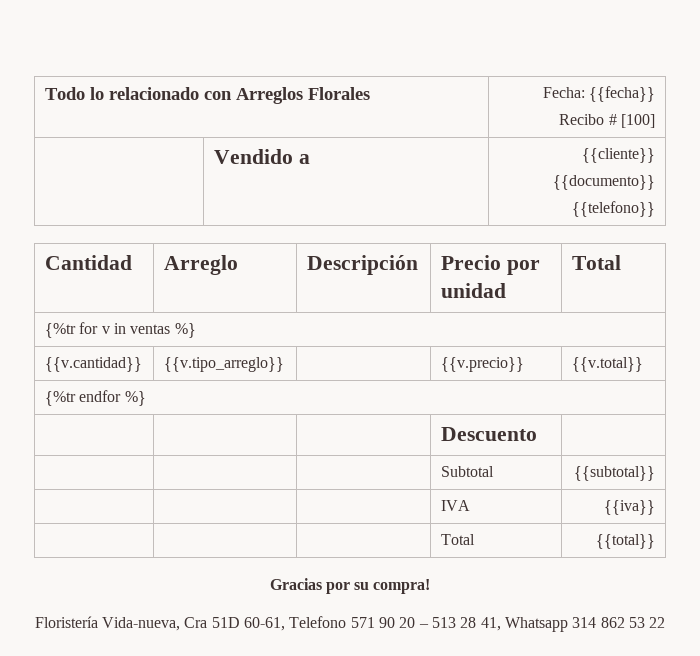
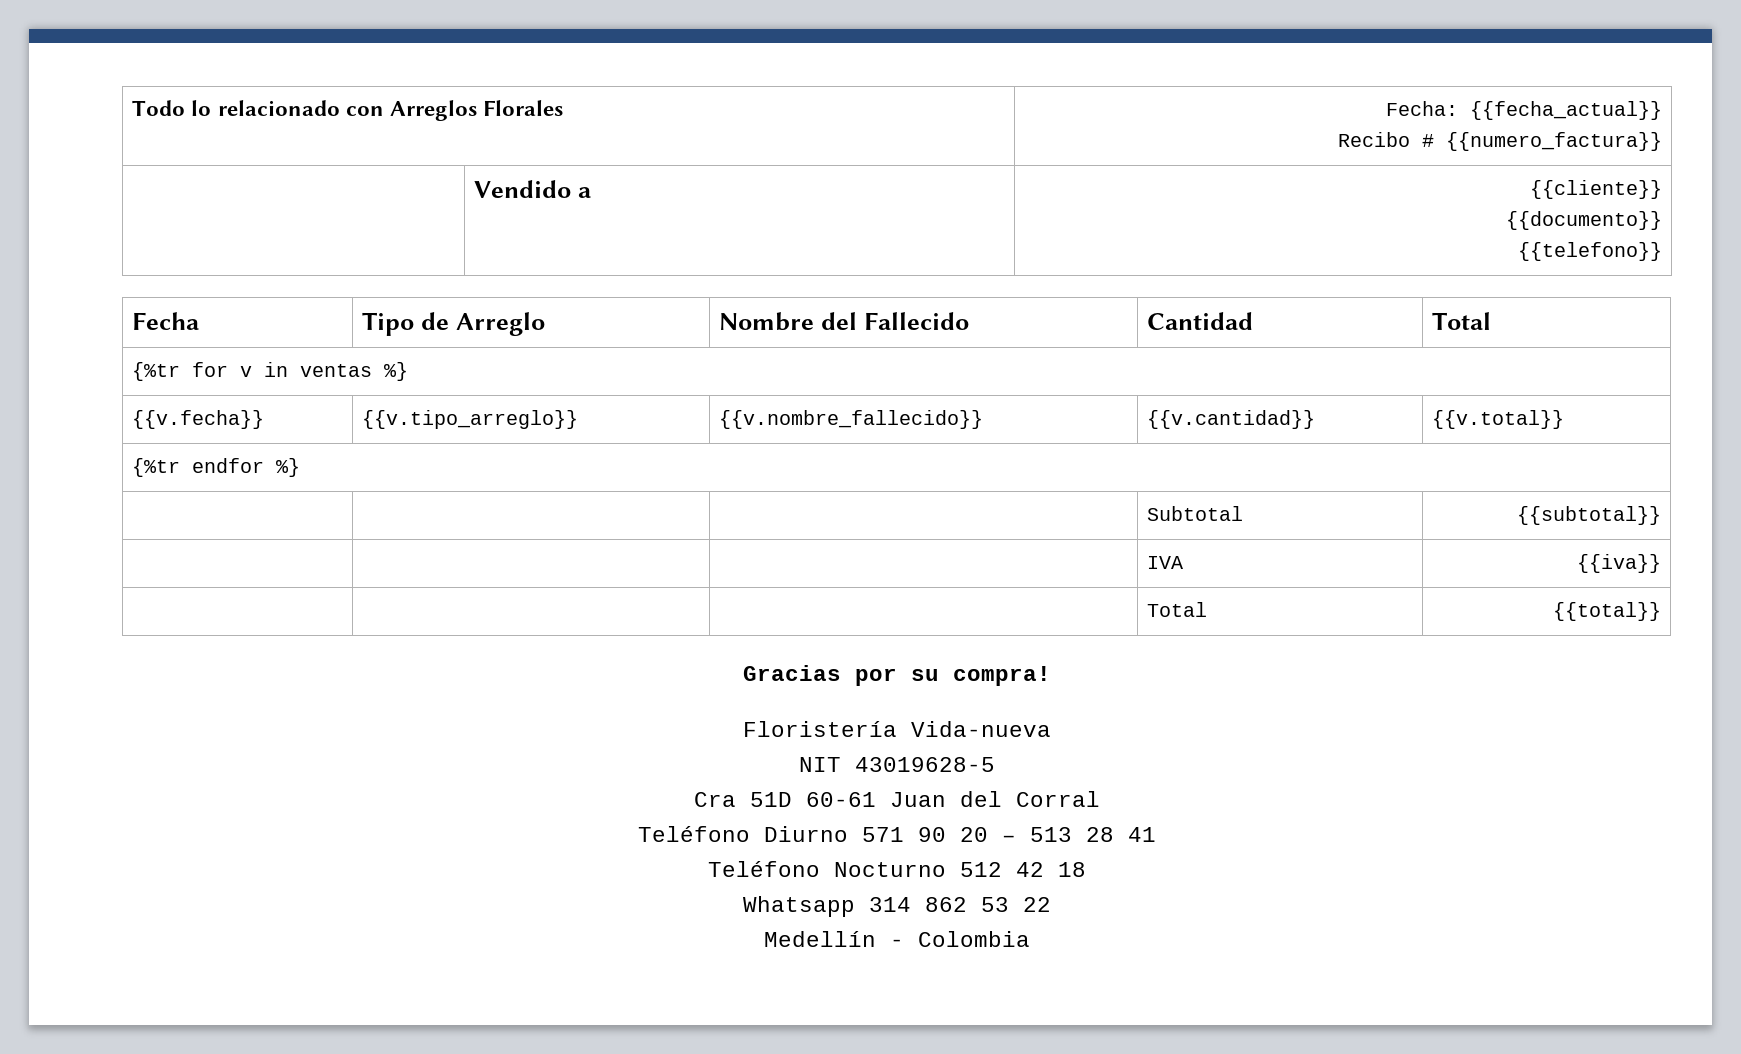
[589,86,656,102] {{fecha}} -> [1469,101,1662,120] {{fecha_actual}}
[621,114,656,128] [100] -> [1445,132,1662,151] {{numero_factura}}
[44,255,132,270] [163,255,238,275] [306,255,418,275] [440,255,540,275] [440,283,506,298] Cantidad | Arreglo | Descripción | Precio por unidad -> [132,312,200,330] [362,312,546,336] [719,312,970,331] [1147,312,1254,330] Fecha | Tipo de Arreglo | Nombre del Fallecido | Cantidad
[44,357,142,372] {{v.cantidad}} -> [132,410,265,429] {{v.fecha}}
[440,357,524,372] | {{v.precio}} -> [719,410,984,429] [1147,410,1316,429] {{v.nombre_fallecido}} | {{v.cantidad}}
[440,427,537,441] // | | | Descuento | -> (301, 467) none
[102,616,347,631] Vida-nueva, Cra 51D 60-61, Telefono -> [911,721,1051,737] [799,757,995,772] [694,791,1100,807] [638,826,848,842] Vida-nueva // NIT 43019628-5 // Cra 51D 60-61 Juan del Corral // Teléfono Diurno
[480,617,501,631] 41, -> [1128,827,1156,842] [708,861,1086,877] 41 // Teléfono Nocturno 512 42 18 //
(666, 622) none -> [764,931,1030,947] // Medellín - Colombia

